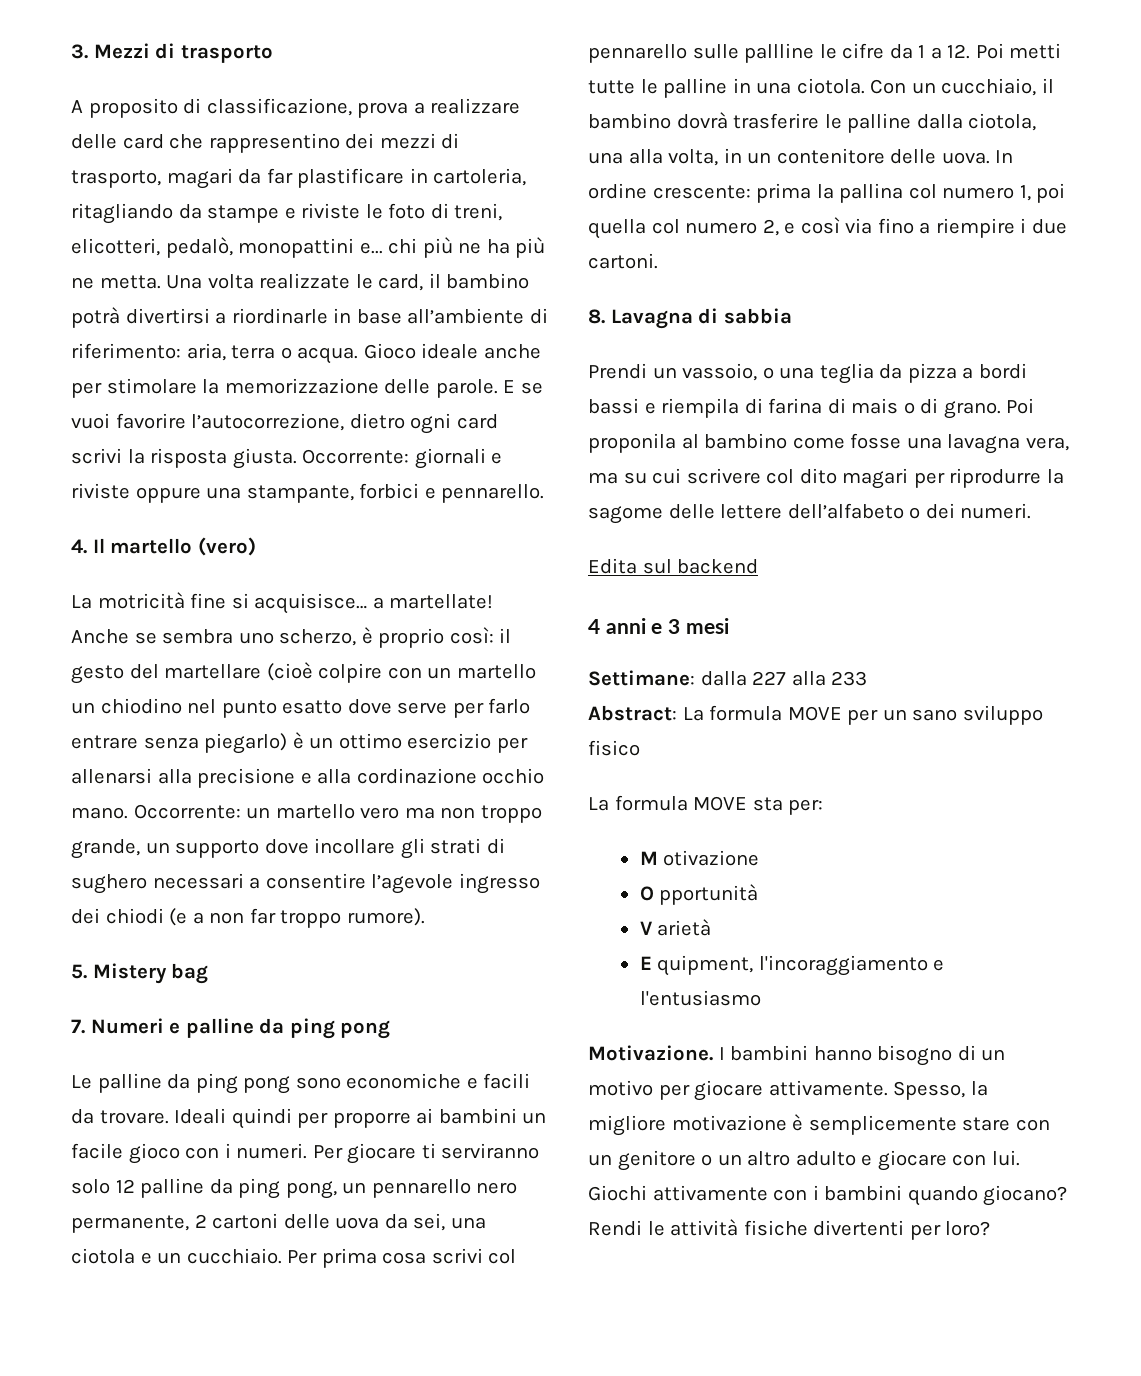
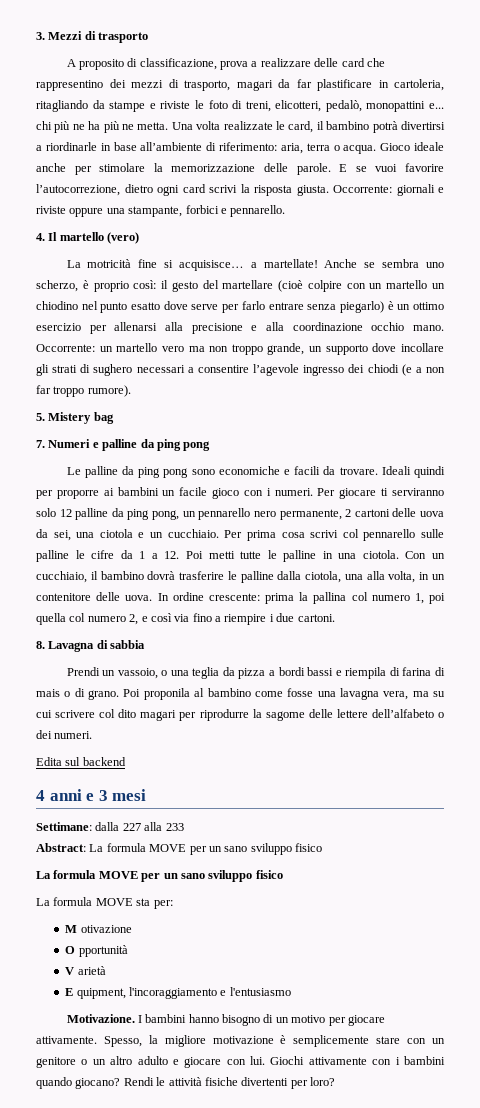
[356,768,477,784] cordinazione -> [292,322,363,331] coordinazione
[744,43,815,63] pallline -> [36,550,69,562] palline
(640, 748) none -> [36,870,283,882] // La formula MOVE per un sano sviluppo fisico

